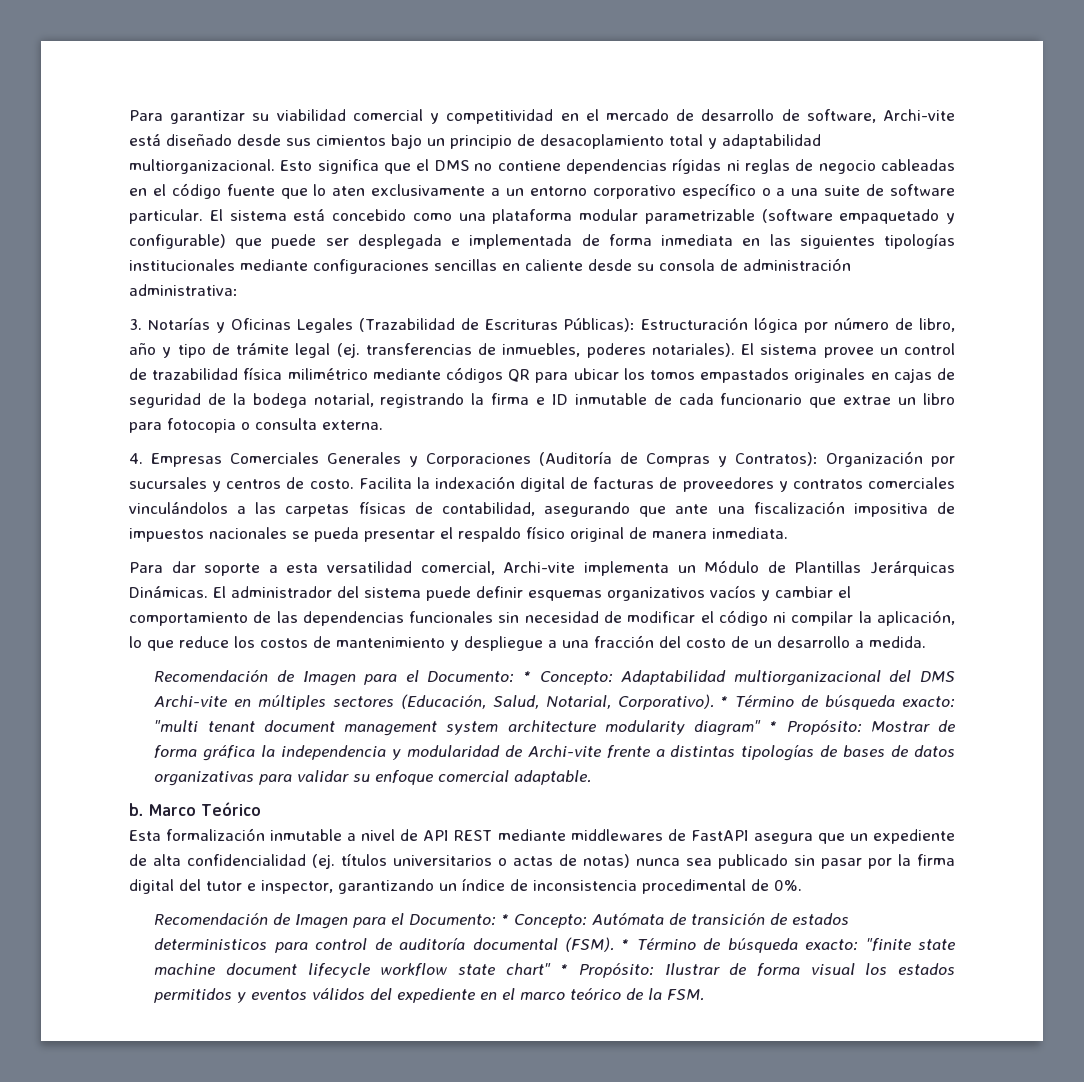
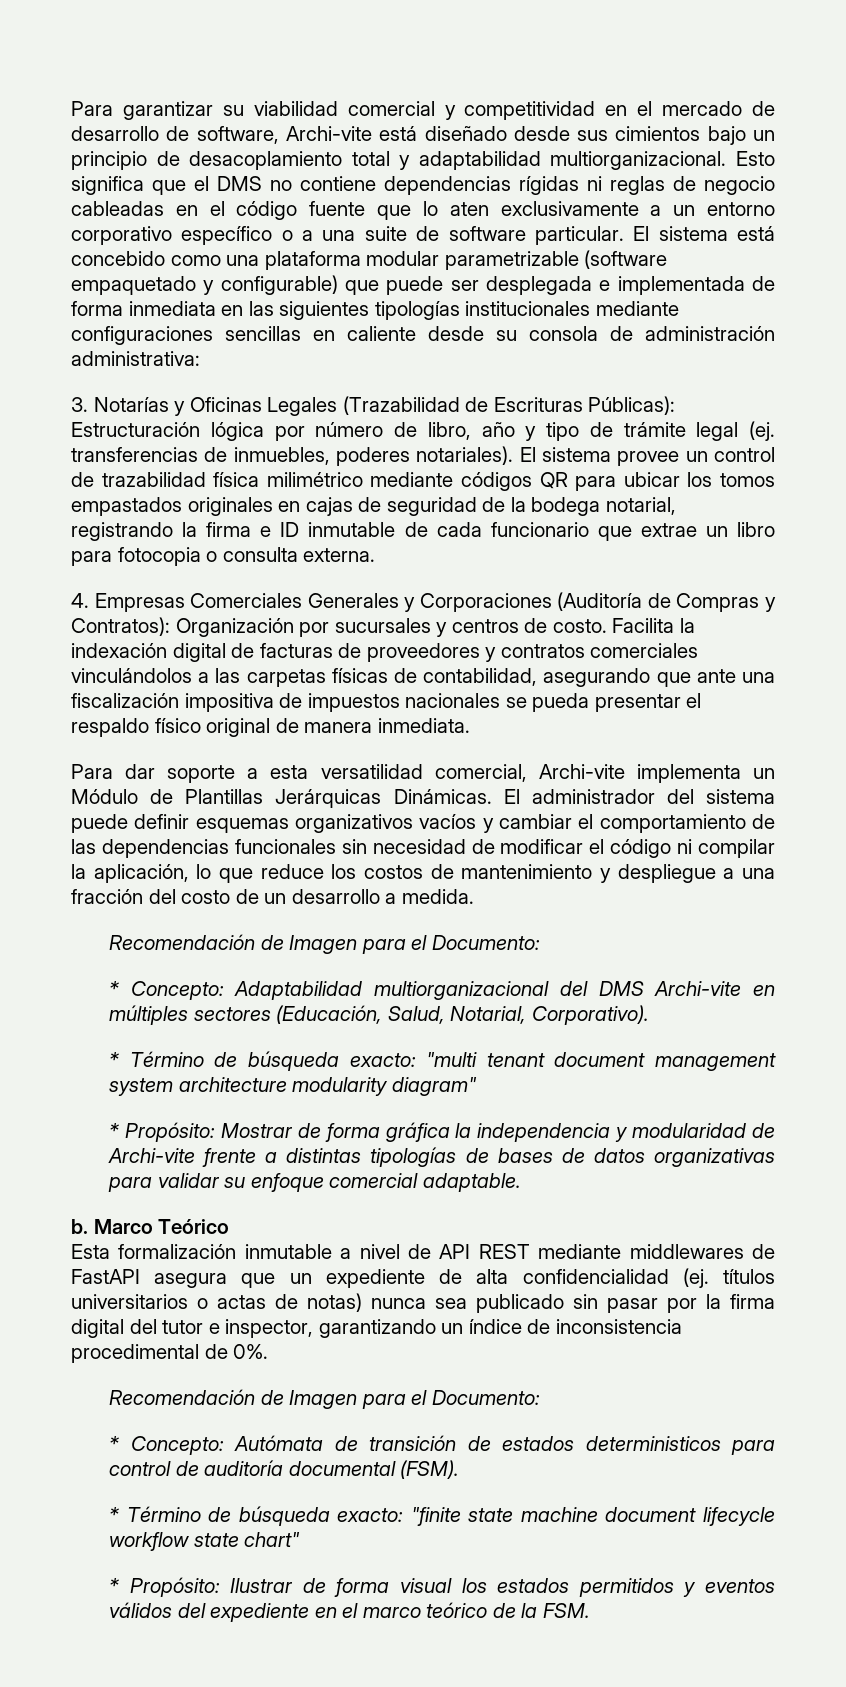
(515, 677) none -> (540, 942) //
(714, 702) none -> (649, 1015) //
(762, 728) none -> (477, 1086) //
(497, 920) none -> (540, 1397) //
(615, 944) none -> (460, 1469) //
(551, 969) none -> (301, 1539) //

